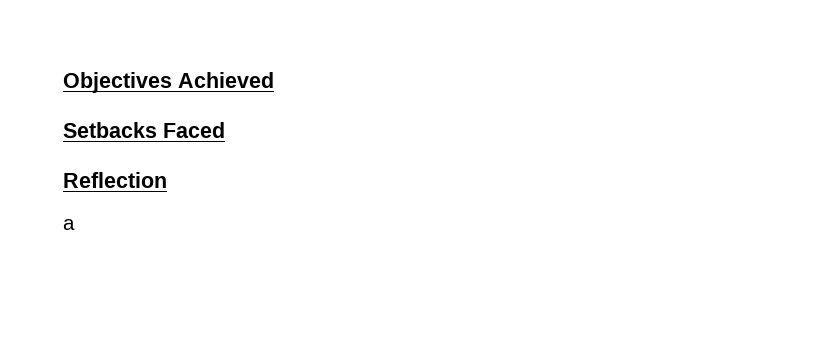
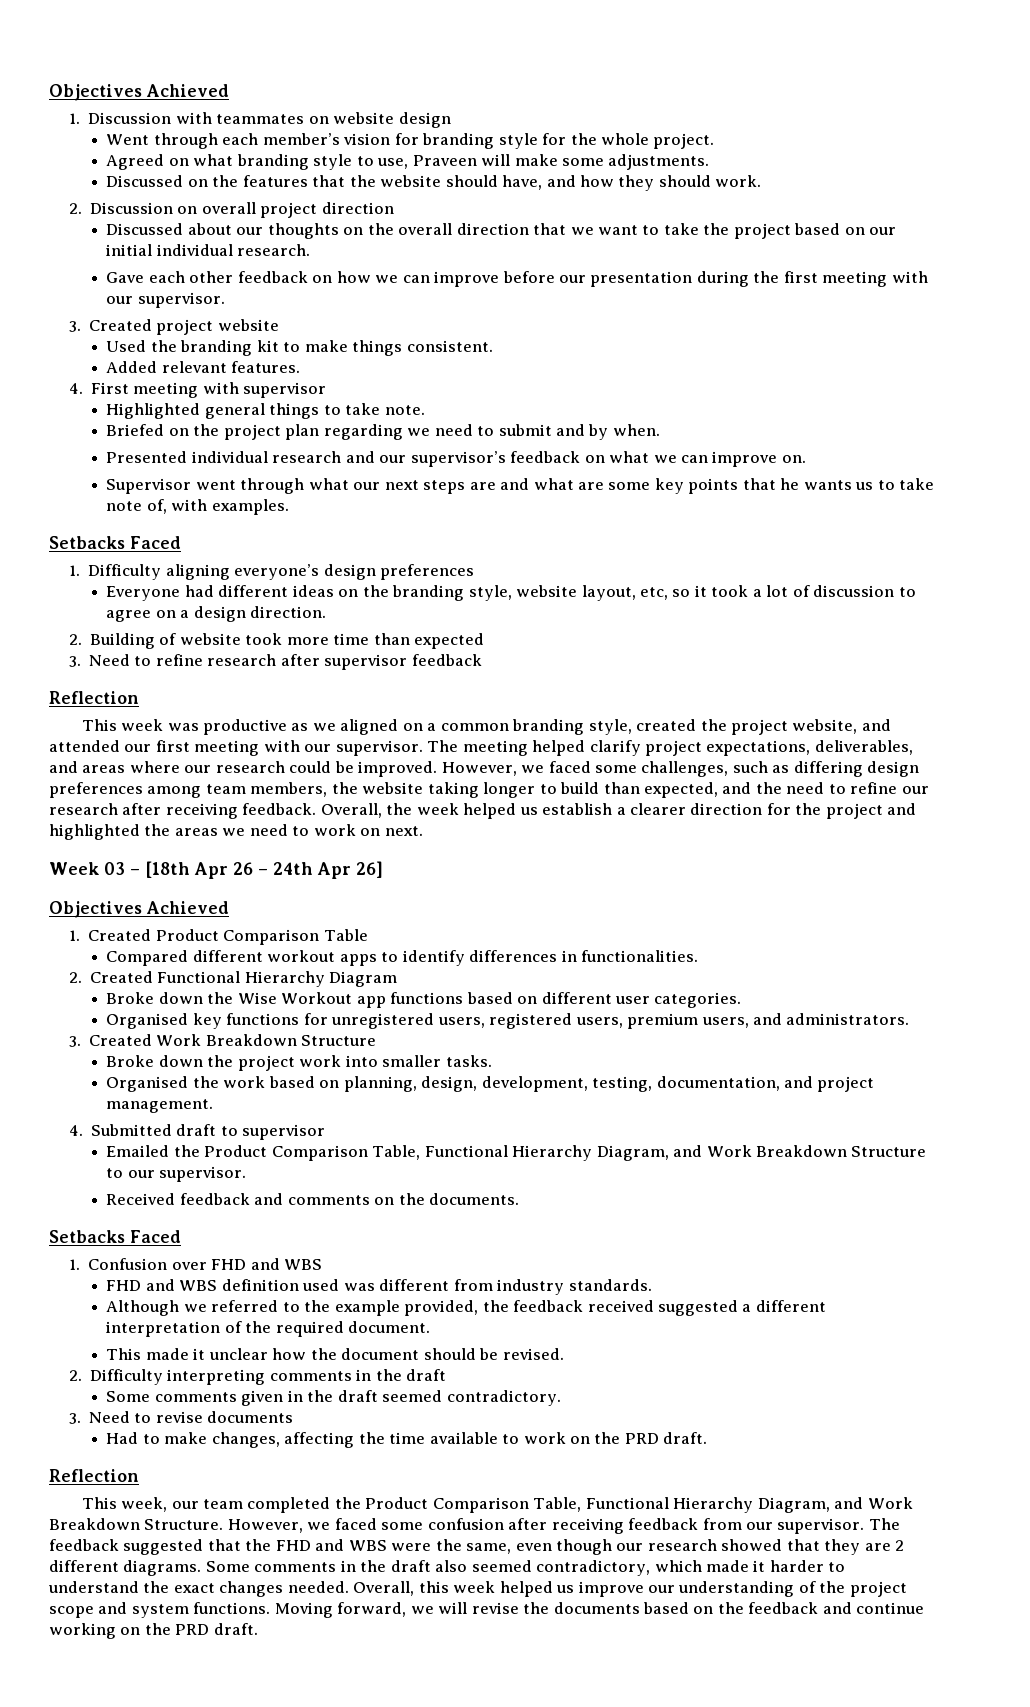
[63,72,274,93] [63,122,225,138] [63,172,167,188] [63,219,75,230] Objectives Achieved // Setbacks Faced // Reflection // a -> [49,84,229,101] [68,112,451,128] [106,133,715,149] [106,154,710,170] [106,175,762,191] [68,202,394,218] [106,223,897,239] [106,244,311,256] [106,271,928,287] [106,292,225,308] [68,319,279,335] [106,340,493,356] [106,361,301,373] [68,382,327,398] [106,403,425,419] [106,424,660,440] [106,451,806,467] [106,478,935,494] [106,499,289,515] [49,536,181,549] [68,564,475,580] [106,585,916,601] [106,606,327,622] [68,633,485,649] [68,654,482,670] [49,691,139,704] [81,719,891,735] [49,740,913,756] [49,761,920,777] [49,782,929,798] [49,803,917,819] [49,824,423,840] [49,861,383,879] [49,901,229,918] [68,929,368,945] [106,950,699,966] [68,971,398,987] [106,992,742,1008] [106,1013,910,1029] [68,1034,377,1047] [106,1055,492,1071] [106,1076,875,1092] [106,1099,214,1113] [68,1124,326,1140] [106,1145,927,1161] [106,1166,247,1182] [106,1193,520,1205] [49,1230,181,1243] [68,1258,323,1270] [106,1279,652,1295] [106,1300,826,1316] [106,1321,431,1337] [106,1348,564,1360] [68,1369,447,1385] [106,1390,561,1406] [68,1411,294,1424] [106,1432,708,1448] [49,1469,139,1482] [81,1497,913,1513] [49,1518,900,1534] [49,1539,905,1555] [49,1560,846,1576] [48,1581,907,1597] [49,1602,925,1618] [49,1623,258,1639] Objectives Achieved // 1. Discussion with teammates on website design // Went through each member’s vision for branding style for the whole project. // Agreed on what branding style to use, Praveen will make some adjustments. // Discussed on the features that the website should have, and how they should work. // 2. Discussion on overall project direction // Discussed about our thoughts on the overall direction that we want to take the project based on our initial individual research. // Gave each other feedback on how we can improve before our presentation during the first meeting with our supervisor. // 3. Created project website // Used the branding kit to make things consistent. // Added relevant features. // 4. First meeting with supervisor // Highlighted general things to take note. // Briefed on the project plan regarding we need to submit and by when. // Presented individual research and our supervisor’s feedback on what we can improve on. // Supervisor went through what our next steps are and what are some key points that he wants us to take note of, with examples. // Setbacks Faced // 1. Difficulty aligning everyone’s design preferences // Everyone had different ideas on the branding style, website layout, etc, so it took a lot of discussion to agree on a design direction. // 2. Building of website took more time than expected // 3. Need to refine research after supervisor feedback // Reflection // This week was productive as we aligned on a common branding style, created the project website, and attended our first meeting with our supervisor. The meeting helped clarify project expectations, deliverables, and areas where our research could be improved. However, we faced some challenges, such as differing design preferences among team members, the website taking longer to build than expected, and the need to refine our research after receiving feedback. Overall, the week helped us establish a clearer direction for the project and highlighted the areas we need to work on next. // Week 03 – [18th Apr 26 – 24th Apr 26] // Objectives Achieved // 1. Created Product Comparison Table // Compared different workout apps to identify differences in functionalities. // 2. Created Functional Hierarchy Diagram // Broke down the Wise Workout app functions based on different user categories. // Organised key functions for unregistered users, registered users, premium users, and administrators. // 3. Created Work Breakdown Structure // Broke down the project work into smaller tasks. // Organised the work based on planning, design, development, testing, documentation, and project management. // 4. Submitted draft to supervisor // Emailed the Product Comparison Table, Functional Hierarchy Diagram, and Work Breakdown Structure to our supervisor. // Received feedback and comments on the documents. // Setbacks Faced // 1. Confusion over FHD and WBS // FHD and WBS definition used was different from industry standards. // Although we referred to the example provided, the feedback received suggested a different interpretation of the required document. // This made it unclear how the document should be revised. // 2. Difficulty interpreting comments in the draft // Some comments given in the draft seemed contradictory. // 3. Need to revise documents // Had to make changes, affecting the time available to work on the PRD draft. // Reflection // This week, our team completed the Product Comparison Table, Functional Hierarchy Diagram, and Work Breakdown Structure. However, we faced some confusion after receiving feedback from our supervisor. The feedback suggested that the FHD and WBS were the same, even though our research showed that they are 2 different diagrams. Some comments in the draft also seemed contradictory, which made it harder to understand the exact changes needed. Overall, this week helped us improve our understanding of the project scope and system functions. Moving forward, we will revise the documents based on the feedback and continue working on the PRD draft.

